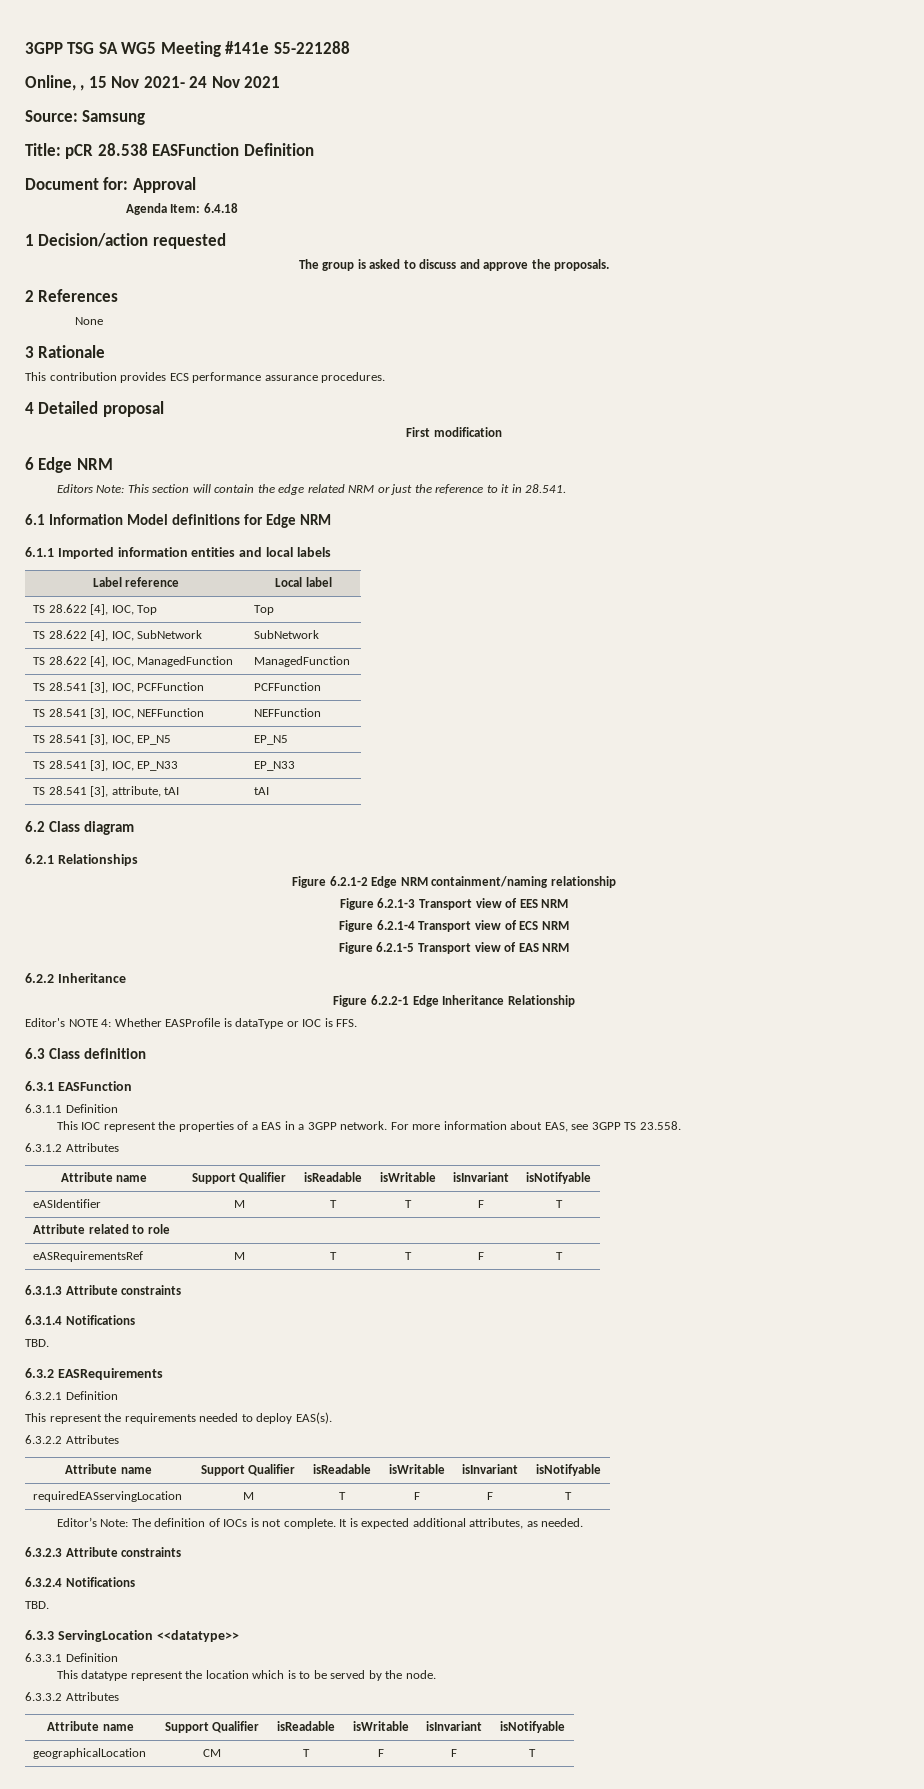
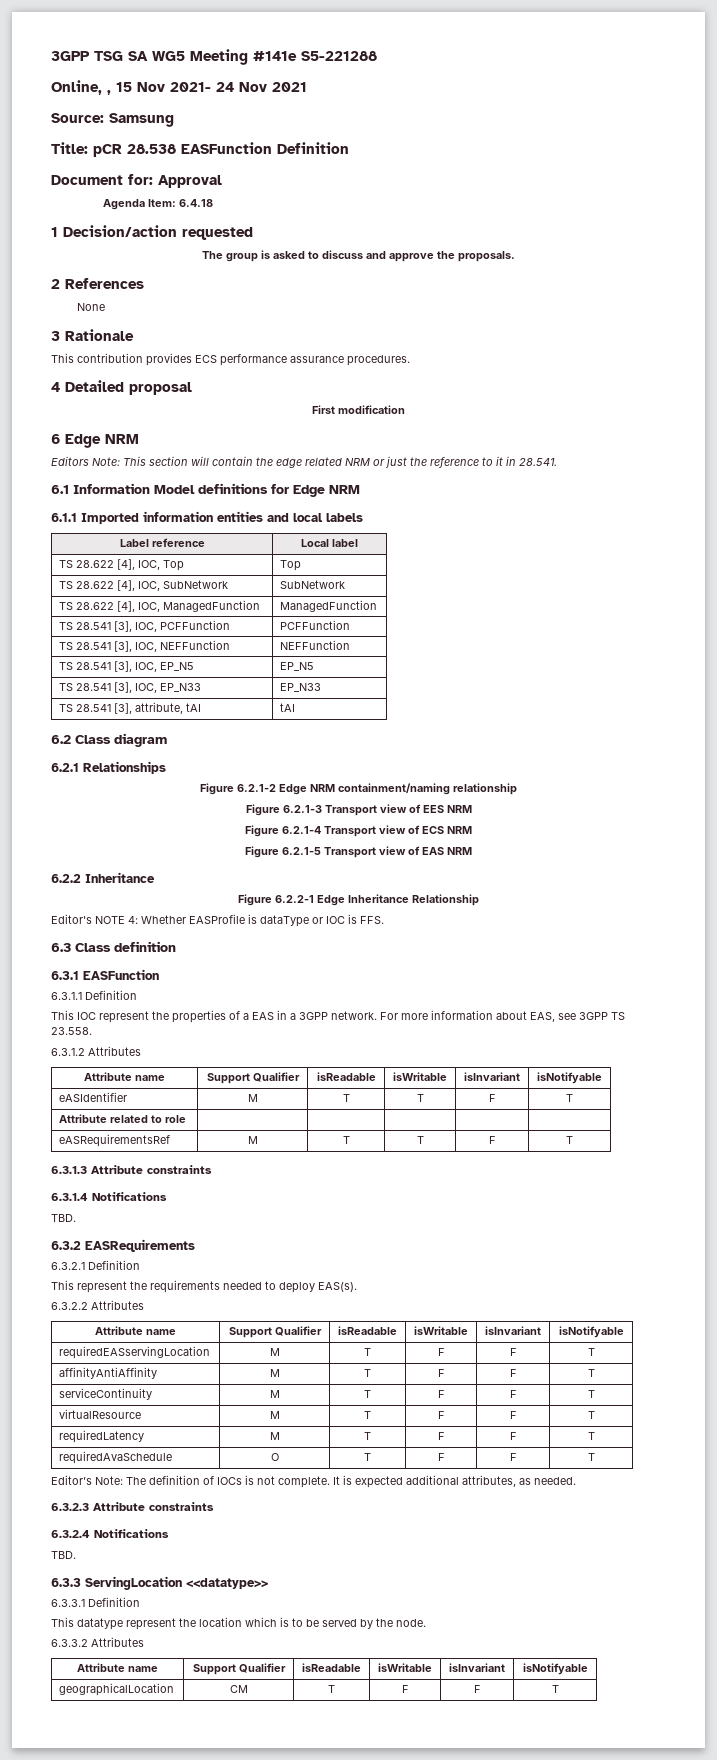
(572, 1496) none -> [59,1367,158,1379] [269,1369,280,1377] [364,1369,371,1377] [437,1369,445,1377] [509,1369,517,1377] [587,1369,595,1377] [59,1388,153,1400] [269,1390,280,1398] [364,1390,371,1398] [437,1390,445,1398] [509,1390,517,1398] [587,1390,595,1398] [59,1409,142,1419] [269,1411,280,1419] [364,1411,371,1419] [437,1411,445,1419] [509,1411,517,1419] [587,1411,595,1419] [59,1430,145,1443] [269,1432,280,1440] [364,1432,371,1440] [437,1432,445,1440] [509,1432,517,1440] [587,1432,595,1440] [59,1451,173,1464] [270,1453,279,1461] [364,1453,371,1461] [437,1453,445,1461] [509,1453,517,1461] [587,1453,595,1461] // affinityAntiAffinity | M | T | F | F | T // serviceContinuity | M | T | F | F | T // virtualResource | M | T | F | F | T // requiredLatency | M | T | F | F | T // requiredAvaSchedule | O | T | F | F | T

